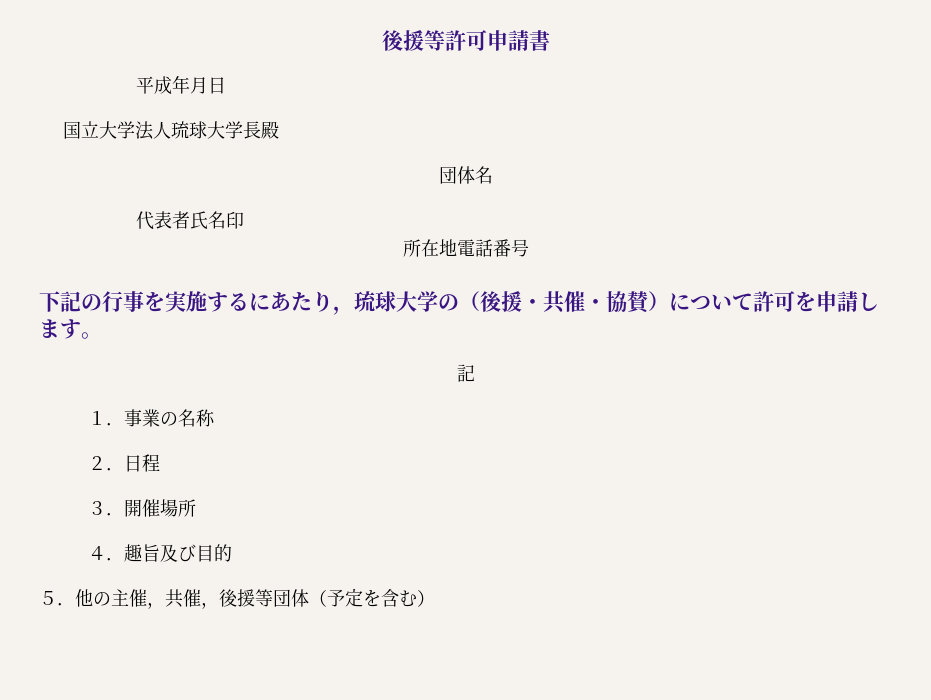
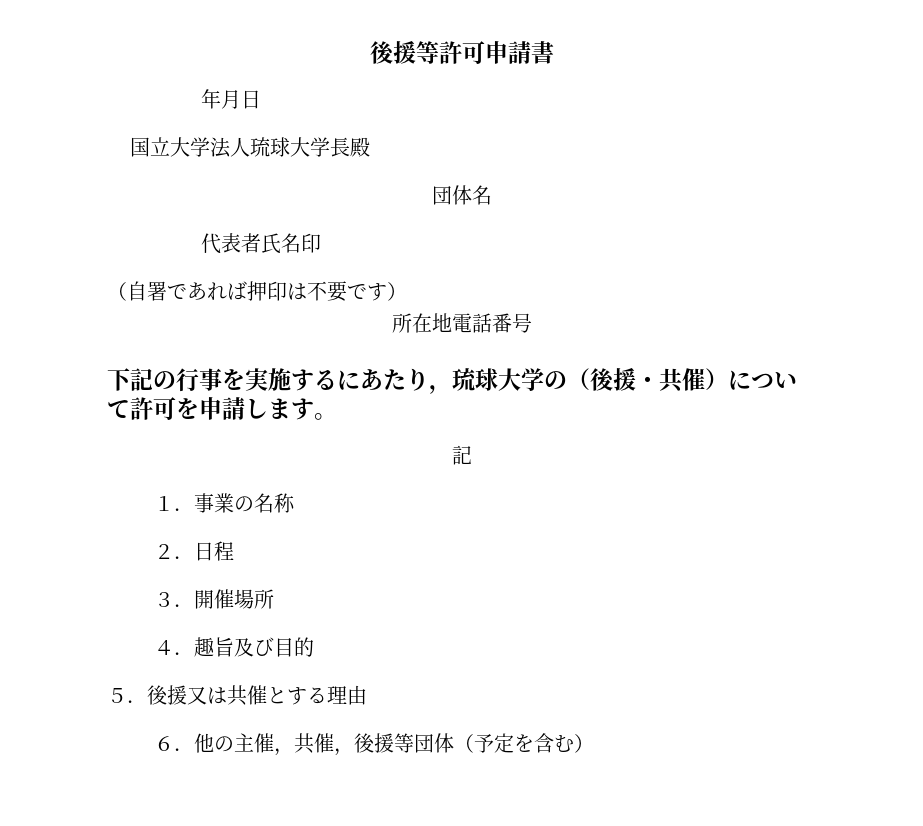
[136,76,173,94] 平成 -> (554, 52) none
(245, 220) none -> [107,281,407,302] // （自署であれば押印は不要です）
[585,291,651,314] ・協賛 -> (705, 379) none
(75, 604) none -> [147,685,367,706] [153,736,194,751] 後援又は共催とする理由 // ６．

